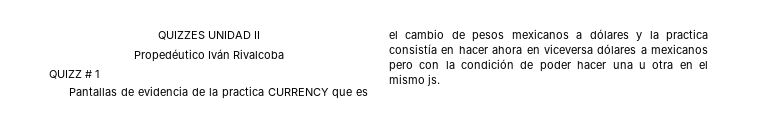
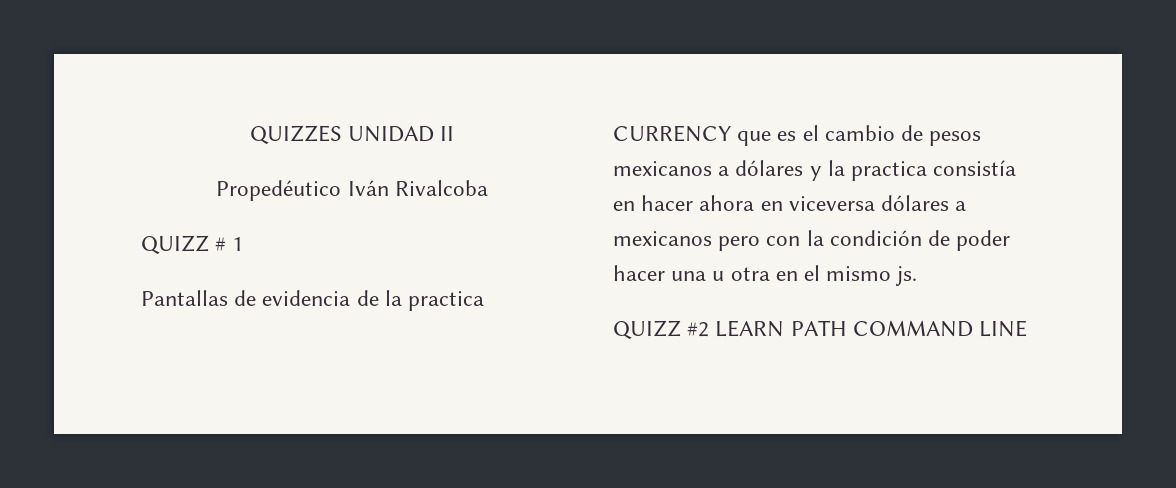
(440, 80) none -> [613,320,1028,339] // QUIZZ #2 LEARN PATH COMMAND LINE

